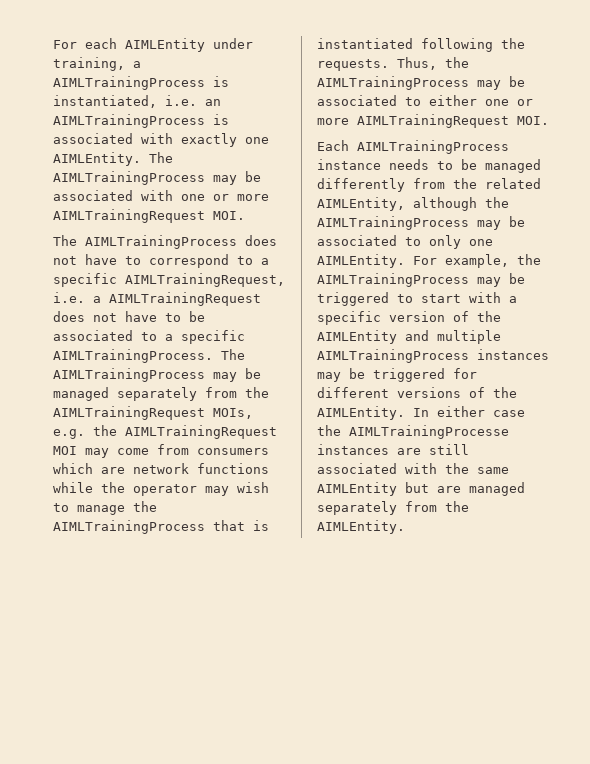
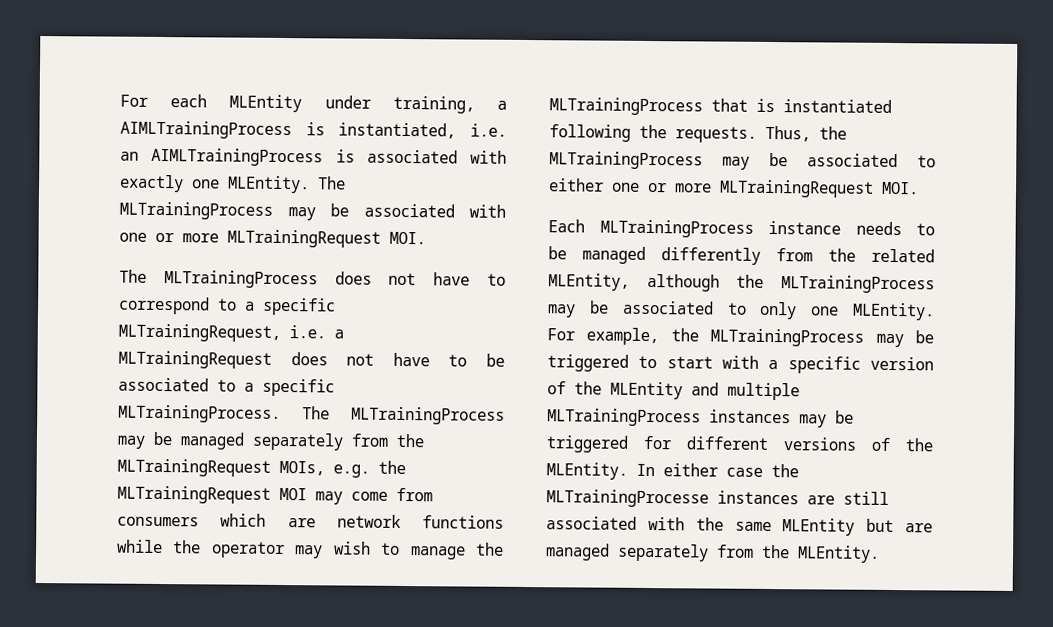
[125,38,205,52] AIMLEntity -> [229,94,303,113] MLEntity
[53,152,173,166] [53,171,205,185] AIMLEntity. The AIMLTrainingProcess -> [227,175,346,194] [119,201,273,220] MLEntity. The MLTrainingProcess
[53,209,205,223] AIMLTrainingRequest -> [227,229,381,248] MLTrainingRequest
[85,235,237,249] AIMLTrainingProcess -> [163,270,318,289] MLTrainingProcess
[125,273,285,287] AIMLTrainingRequest, -> [118,323,281,342] MLTrainingRequest,
[109,292,261,306] AIMLTrainingRequest -> [118,350,272,369] MLTrainingRequest
[53,349,245,363] [53,368,205,382] AIMLTrainingProcess. The AIMLTrainingProcess -> [118,404,505,425] MLTrainingProcess. The MLTrainingProcess
[53,406,205,420] AIMLTrainingRequest -> [117,458,271,477] MLTrainingRequest
[125,425,277,439] AIMLTrainingRequest -> [117,485,271,504] MLTrainingRequest
[53,520,205,534] AIMLTrainingProcess -> [549,97,703,116] MLTrainingProcess
[317,76,469,90] AIMLTrainingProcess -> [549,151,703,170] MLTrainingProcess
[357,114,509,128] AIMLTrainingRequest -> [719,179,874,198] MLTrainingRequest
[357,140,509,154] AIMLTrainingProcess -> [599,219,754,238] MLTrainingProcess
[317,197,405,211] AIMLEntity, -> [548,273,630,291] MLEntity,
[317,216,469,230] AIMLTrainingProcess -> [781,275,935,294] MLTrainingProcess
[317,254,405,268] AIMLEntity. -> [852,302,935,321] MLEntity.
[317,273,469,287] AIMLTrainingProcess -> [710,328,865,347] MLTrainingProcess
[317,330,397,344] AIMLEntity -> [610,381,683,400] MLEntity
[317,349,469,363] AIMLTrainingProcess -> [547,408,701,427] MLTrainingProcess
[317,406,405,420] AIMLEntity. -> [546,462,628,480] MLEntity.
[349,425,509,439] AIMLTrainingProcesse -> [546,489,709,508] MLTrainingProcesse
[317,482,397,496] AIMLEntity -> [782,518,856,536] MLEntity
[317,520,405,534] AIMLEntity. -> [797,545,880,563] MLEntity.

